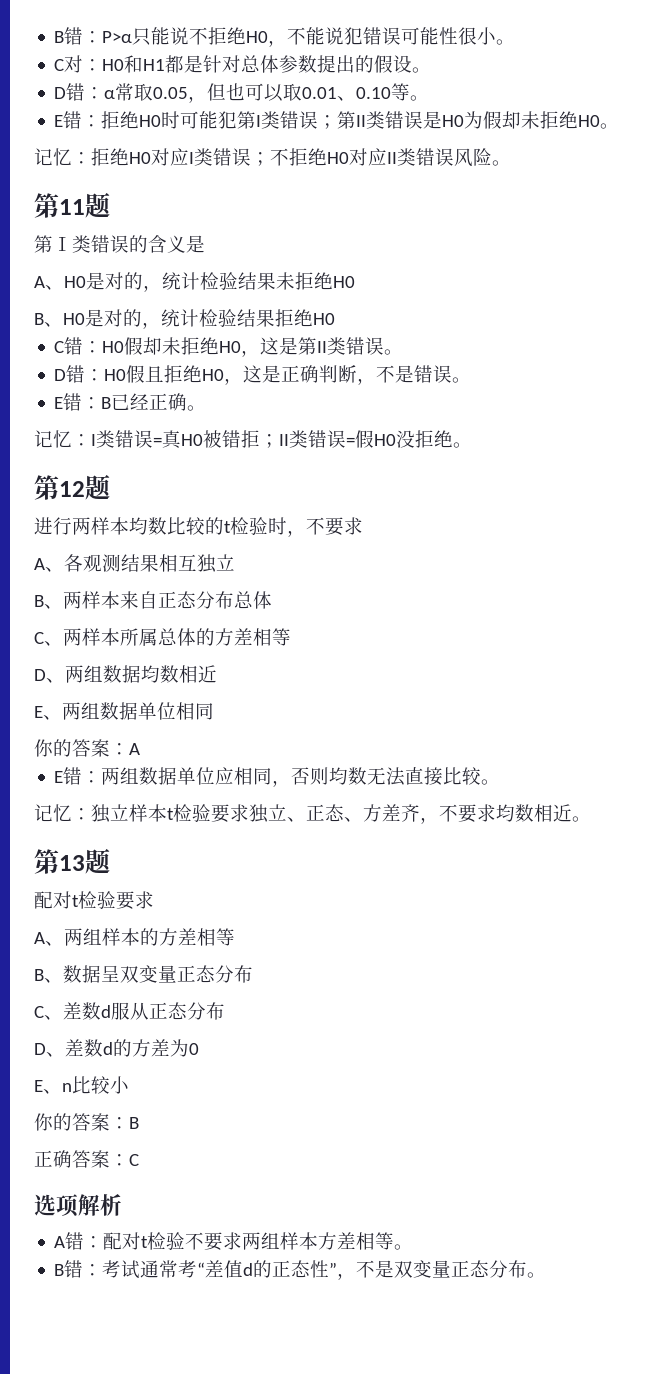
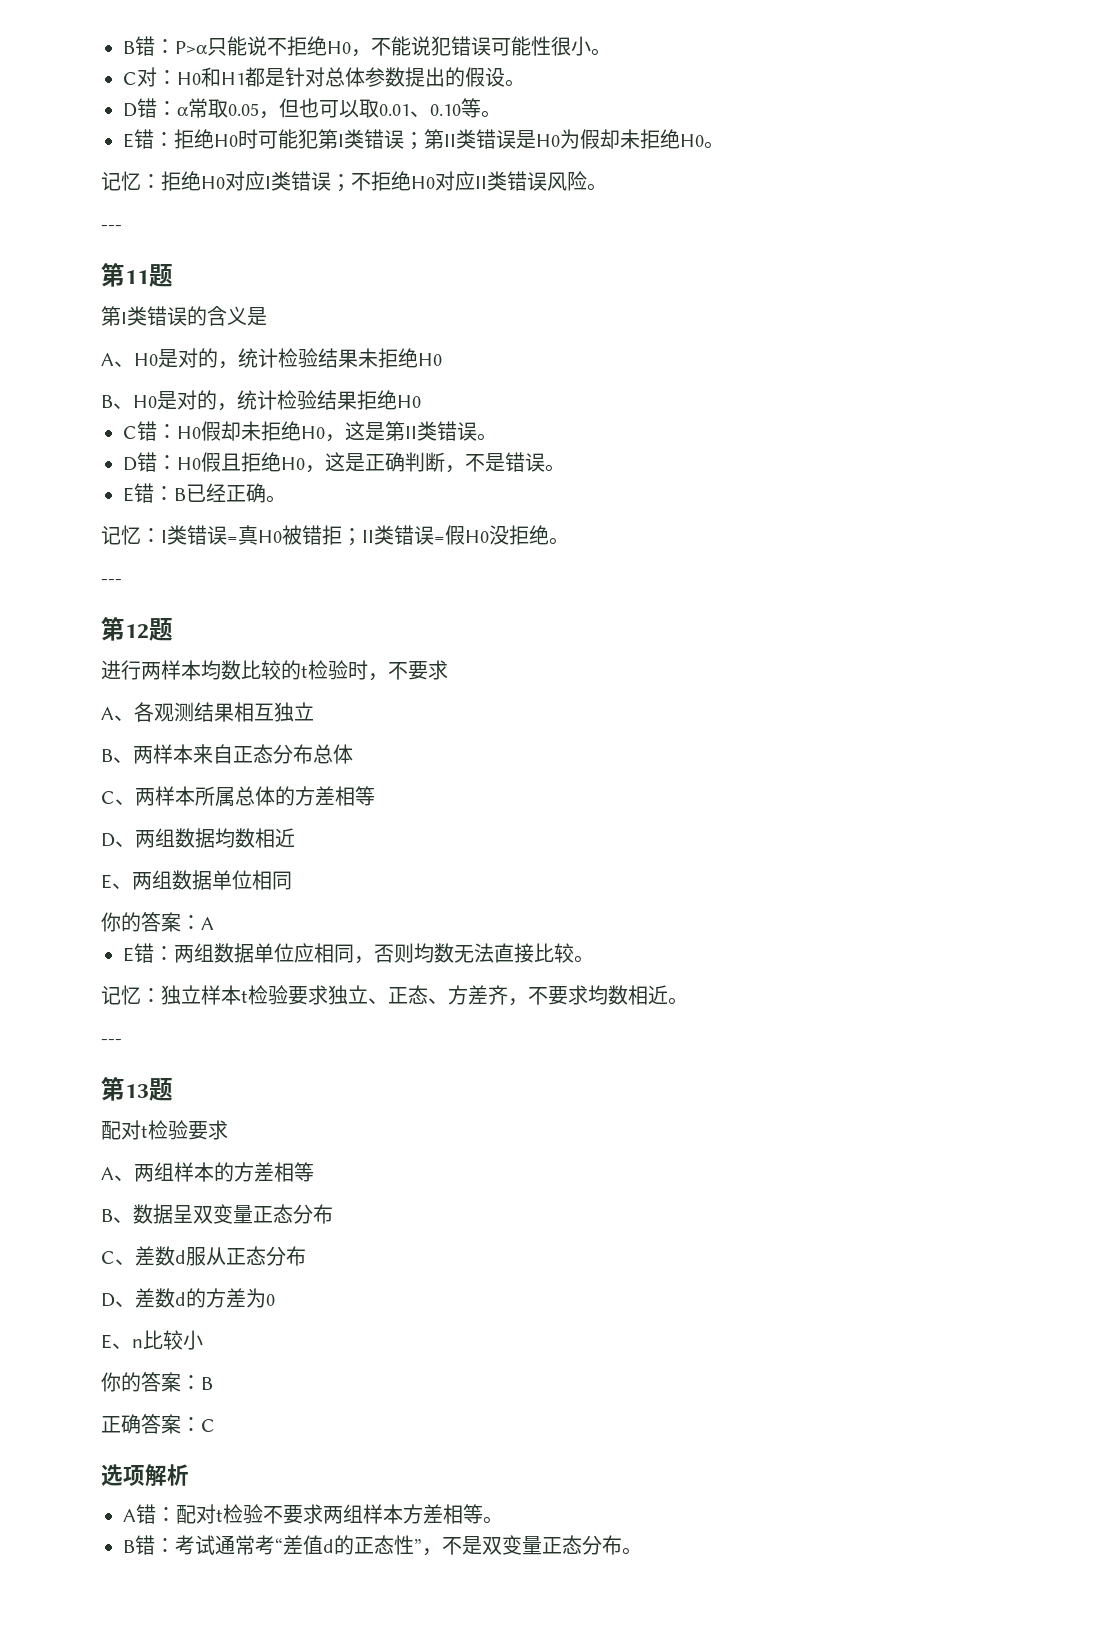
(511, 163) none -> [101,225,122,231] // ---
(472, 445) none -> [101,579,122,585] // ---
(591, 819) none -> [101,1039,122,1045] // ---

